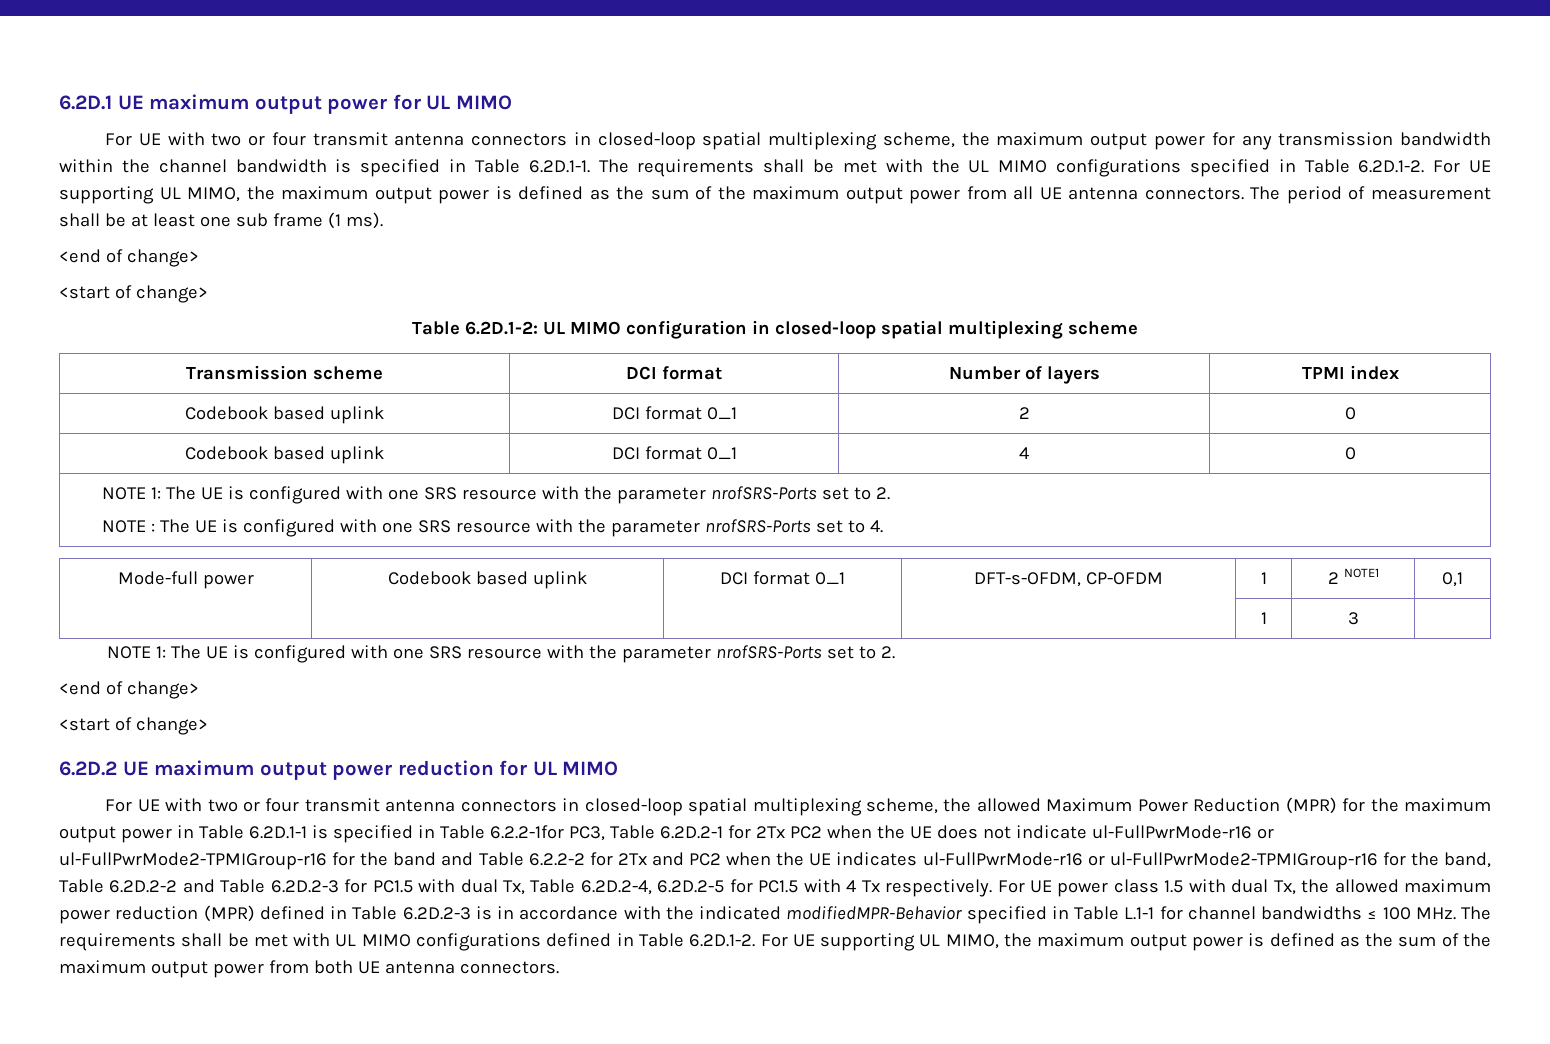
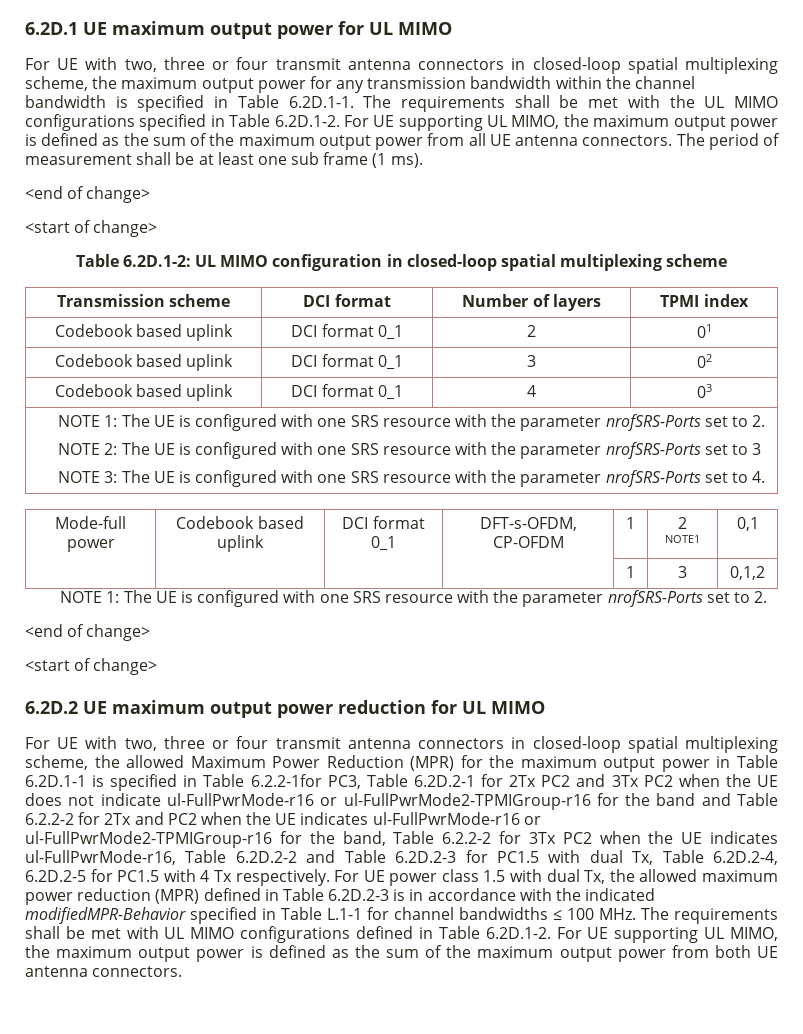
[211,133,242,146] two -> [124,57,205,72] two, three
[1344,407,1356,420] 0 -> [696,324,712,338] [54,354,234,371] [291,354,403,370] [527,355,536,367] [696,354,712,368] 01 // Codebook based uplink | DCI format 0_1 | 3 | 02
[1344,447,1356,460] 0 -> [696,384,712,398] 03
[150,523,155,532] : -> [104,442,762,459] [58,471,118,483] 2: The UE is configured with one SRS resource with the parameter nrofSRS-Ports set to 3 // NOTE 3:
(1359, 618) none -> [730,566,765,580] 0,1,2
[207,799,238,812] two -> [124,736,205,751] two, three
(822, 832) none -> [576,774,673,787] and 3Tx PC2
(104, 886) none -> [442,831,778,844] [25,850,227,865] 6.2.2-2 for 3Tx PC2 when the UE indicates ul-FullPwrMode-r16, Table

